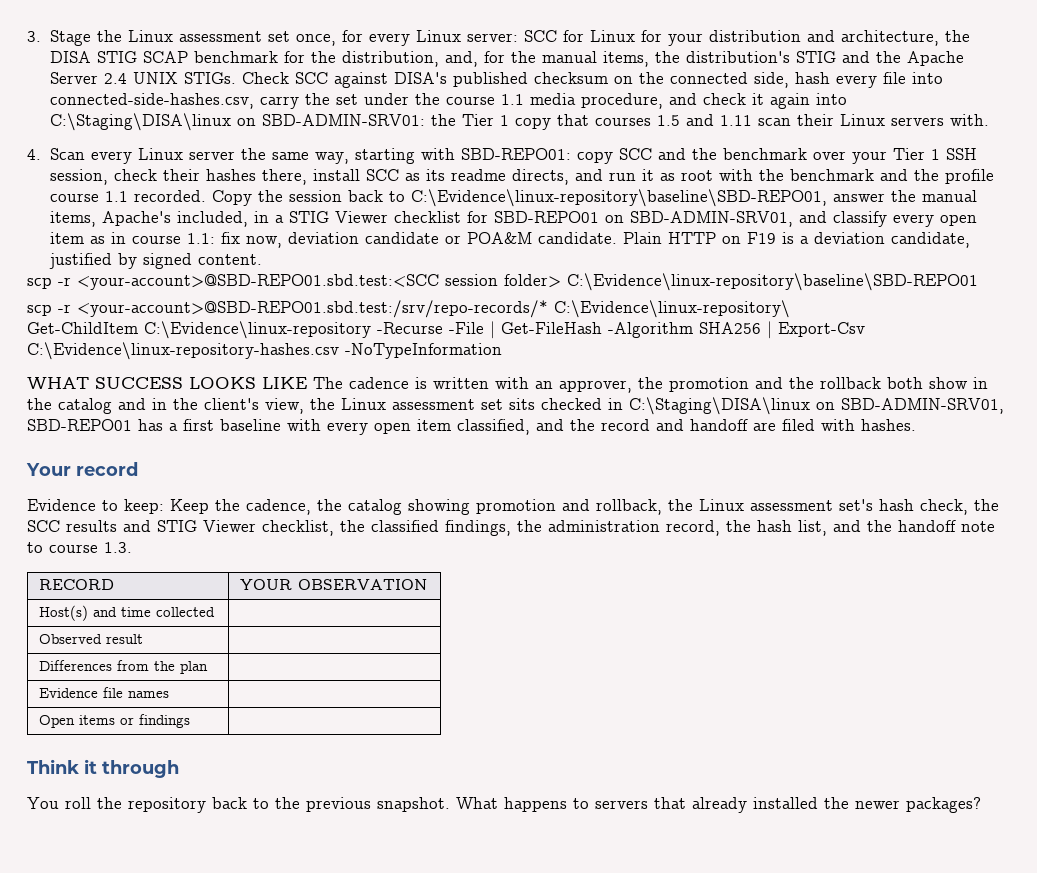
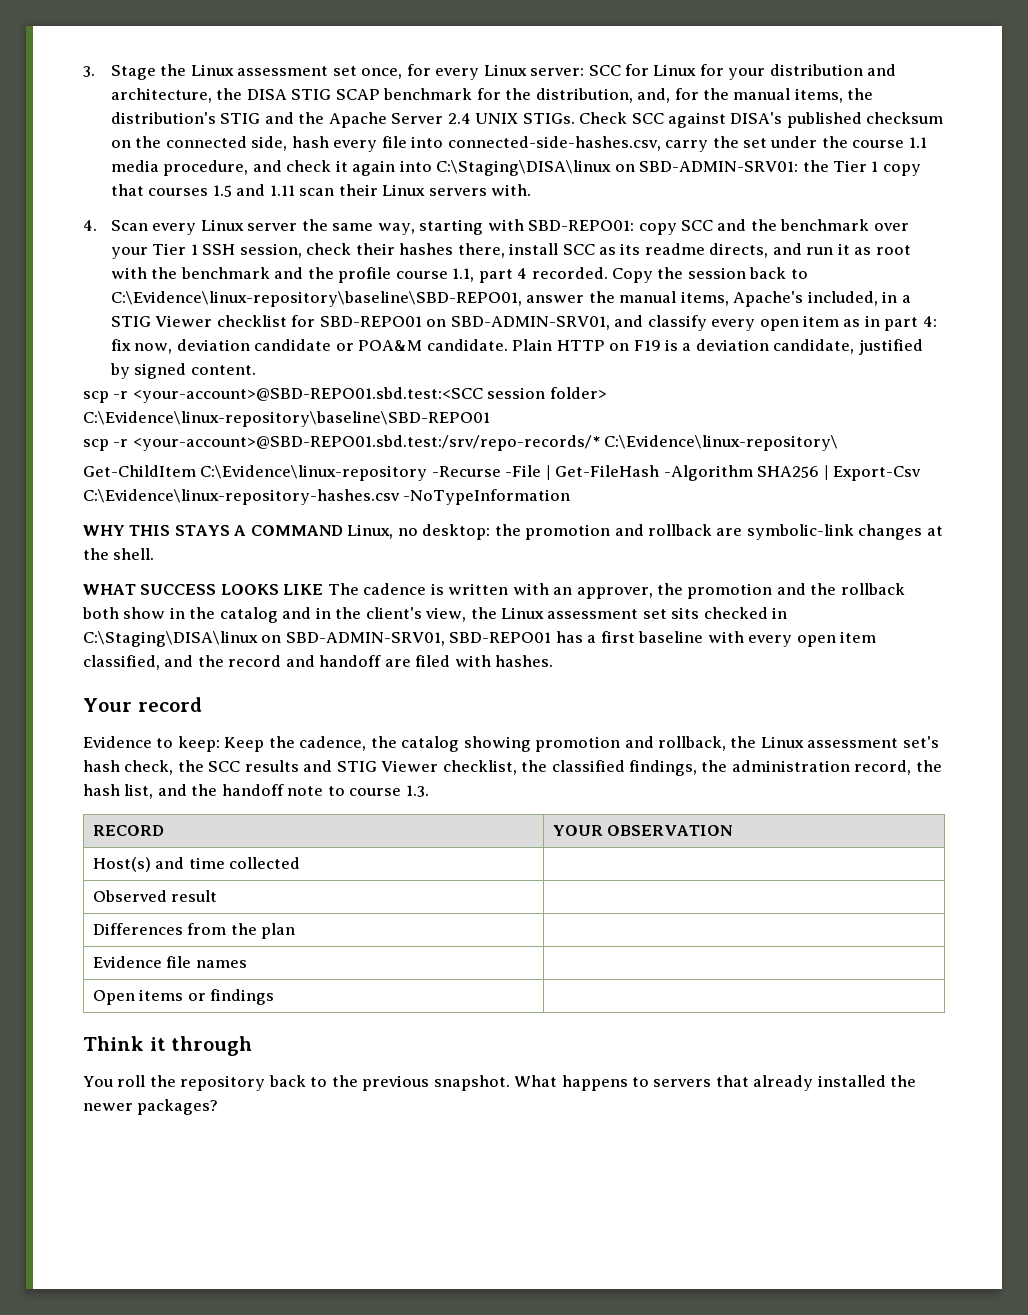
[104,191,128,202] 1.1 -> [452,268,528,283] 1.1, part 4
[131,233,215,244] course 1.1: -> [884,316,937,331] part 4:
(502, 351) none -> [83,524,943,540] [83,548,155,560] // WHY THIS STAYS A COMMAND Linux, no desktop: the promotion and rollback are symbolic-link changes at the shell.

